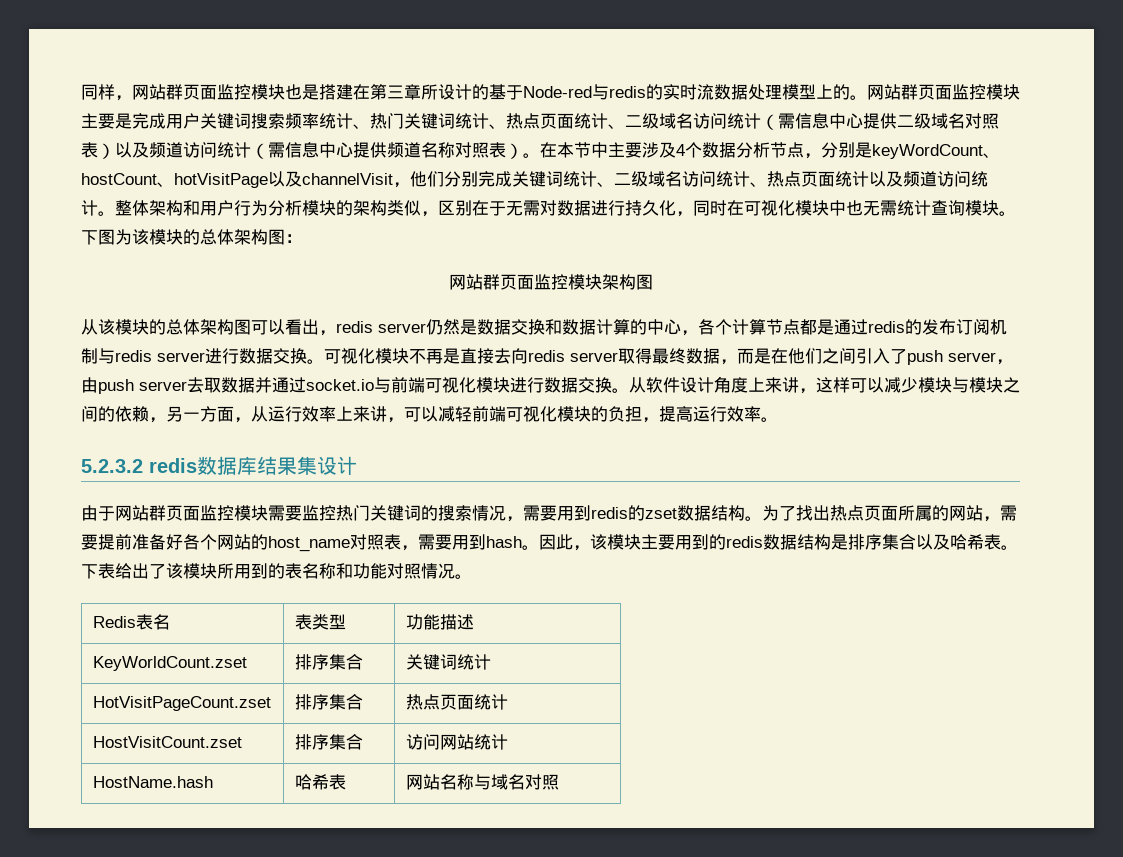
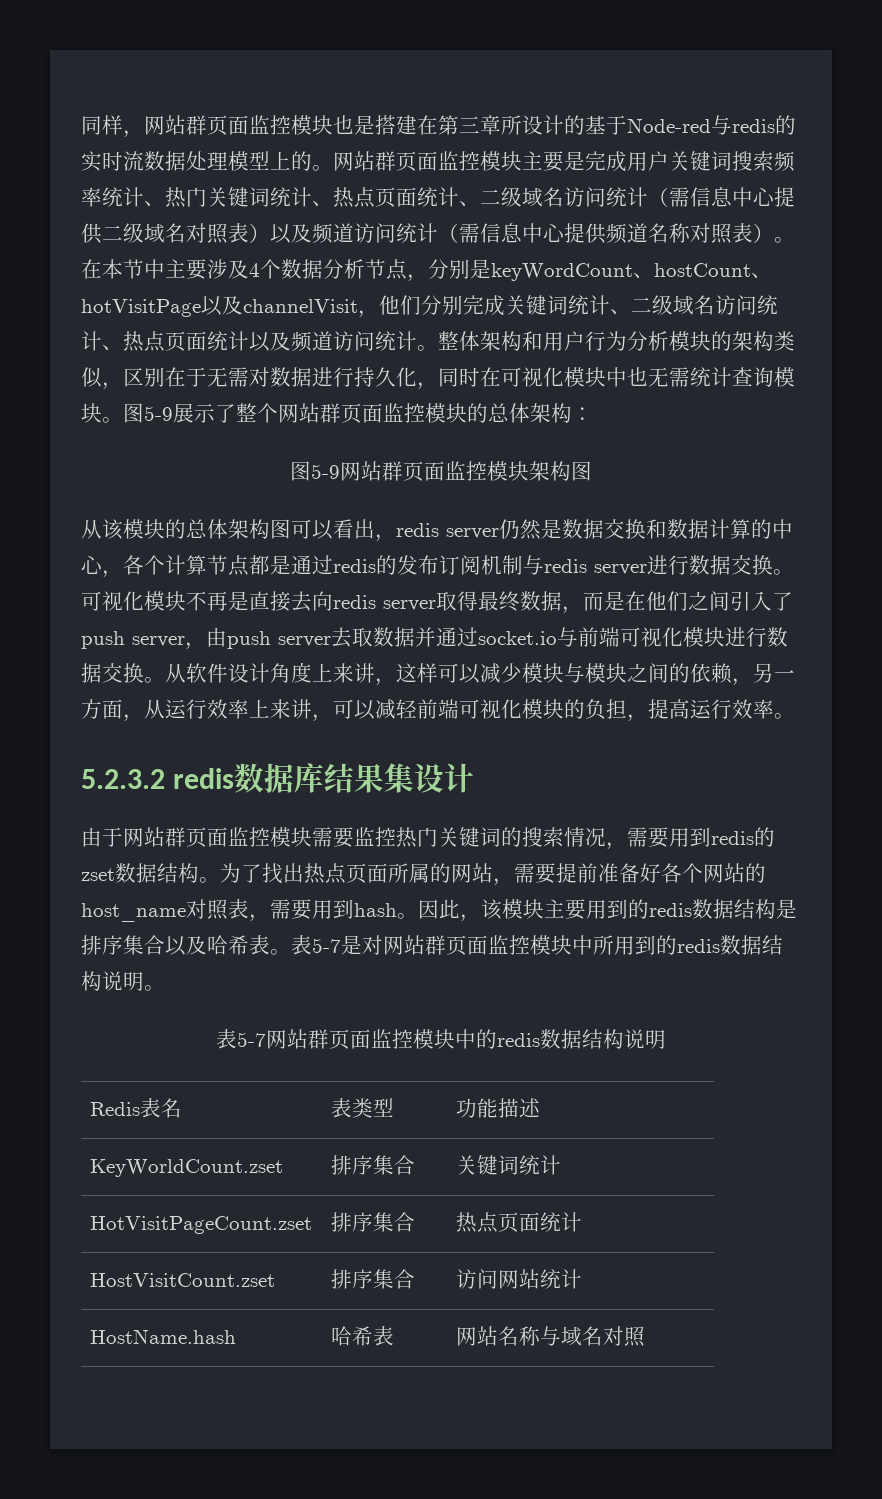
[81,229,285,245] 下图为该模块的总体架构图 -> [123,403,572,423] 图5-9展示了整个网站群页面监控模块的总体架构
(302, 238) none -> [290,461,340,481] 图5-9
[81,563,472,579] 下表给出了该模块所用到的表名称和功能对照情况。 -> [291,935,783,955] [81,971,165,991] [216,1029,666,1049] 表5-7是对网站群页面监控模块中所用到的redis数据结构说明。 // 表5-7网站群页面监控模块中的redis数据结构说明

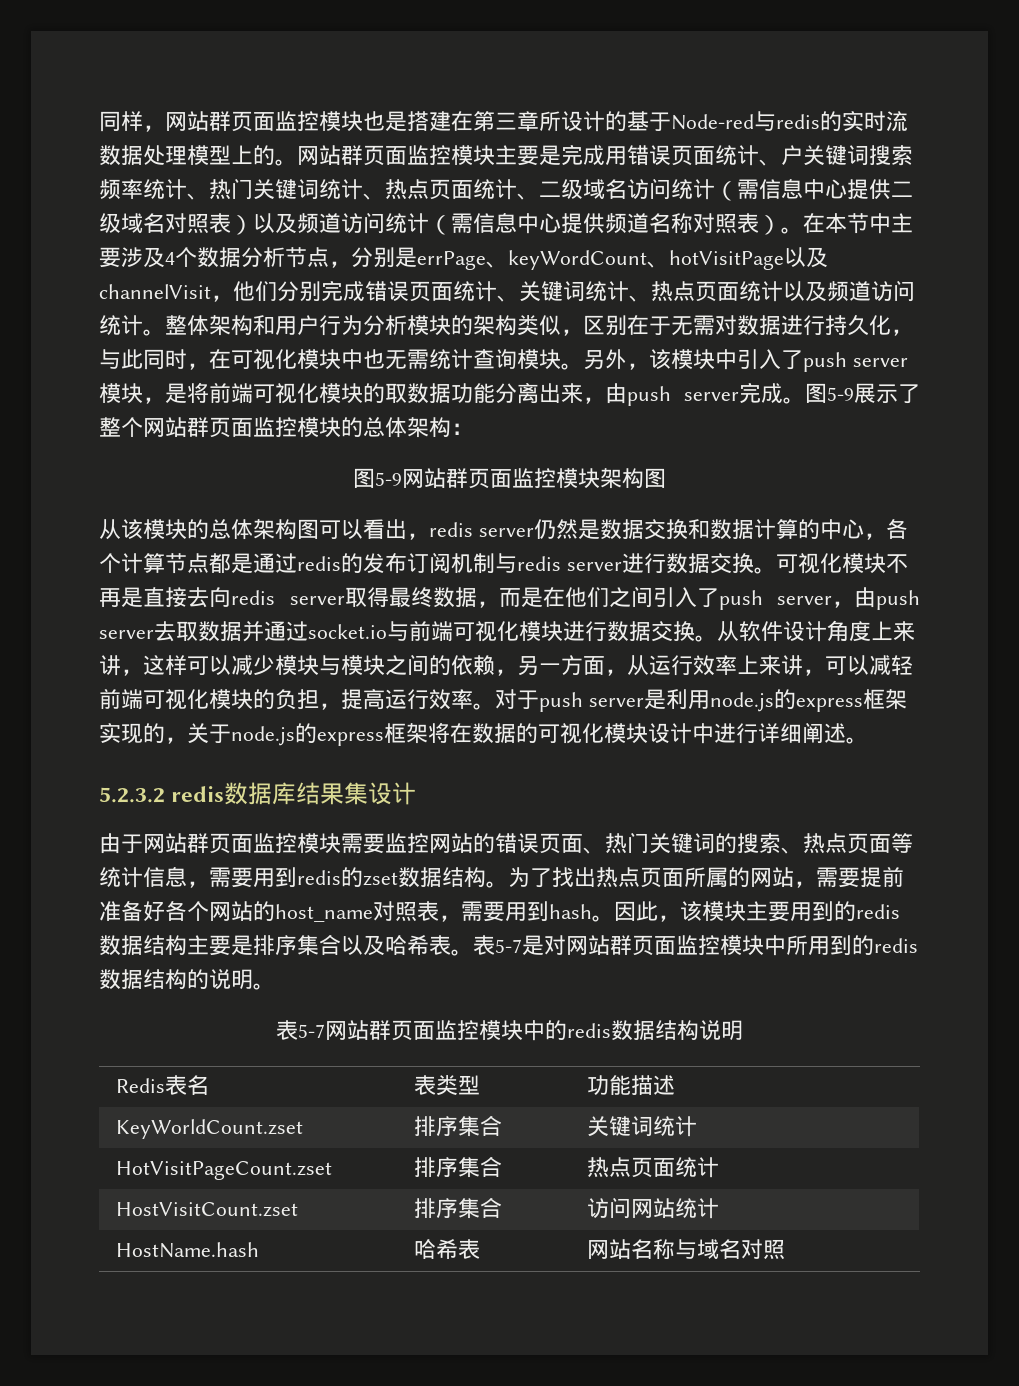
(648, 161) none -> [627,145,781,166] 错误页面统计、
[491,263,751,281] keyWordCount、hostCount -> [417,250,647,270] errPage、keyWordCount
[505,295,757,315] 关键词统计、二级域名访问 -> [365,281,585,302] 错误页面统计、关键词
[438,367,480,387] 同时 -> [99,349,209,370] 与此同时，
(123, 420) none -> [583,349,908,372] [99,382,805,406] 另外，该模块中引入了push server模块，是将前端可视化模块的取数据功能分离出来，由push server完成。
(795, 716) none -> [495,689,907,712] [99,722,868,746] 对于push server是利用node.js的express框架实现的，关于node.js的express框架将在数据的可视化模块设计中进行详细阐述。
[396,827,606,848] 热门关键词的搜索情况 -> [429,832,913,854] [99,866,187,888] 网站的错误页面、热门关键词的搜索、热点页面等统计信息
(776, 909) none -> [187,935,231,956] 主要
(102, 981) none -> [187,969,209,989] 的

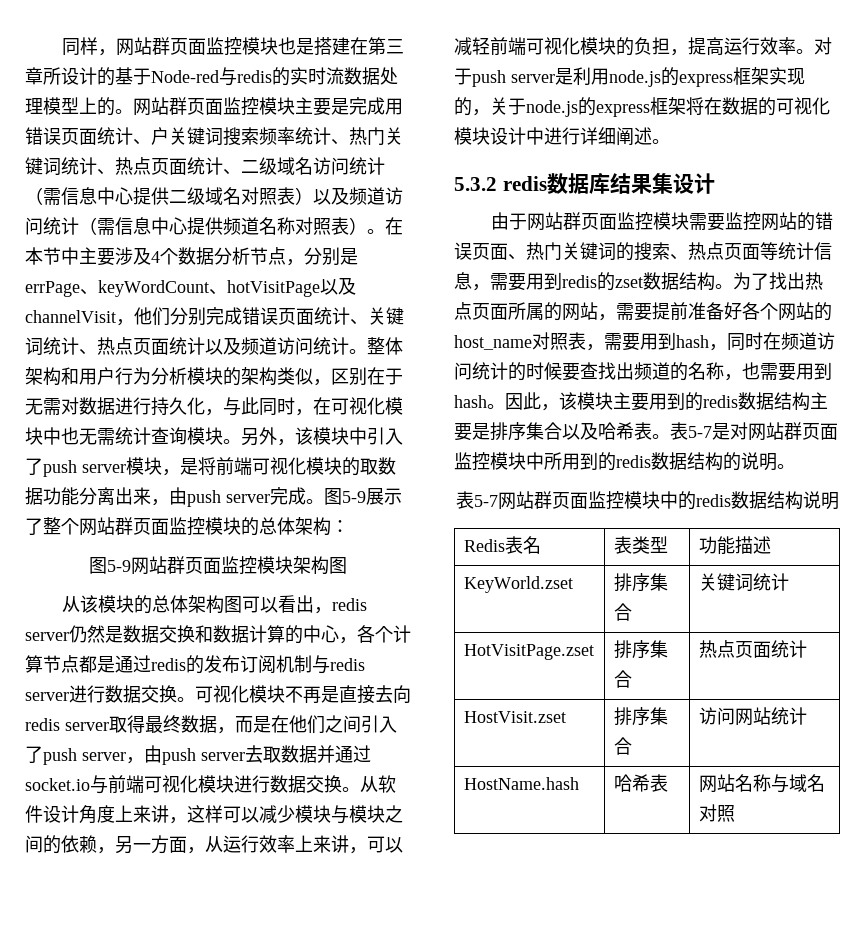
[99,787,165,803] 5.2.3.2 -> [454,177,497,191] 5.3.2
(592, 911) none -> [709,332,835,351] [454,362,832,381] [454,395,487,408] ，同时在频道访问统计的时候要查找出频道的名称，也需要用到hash
[115,1119,303,1139] KeyWorldCount.zset -> [463,576,573,593] KeyWorld.zset
[115,1161,332,1180] HotVisitPageCount.zset -> [463,644,594,660] HotVisitPage.zset
[115,1202,298,1217] HostVisitCount.zset -> [463,711,566,723] HostVisit.zset

